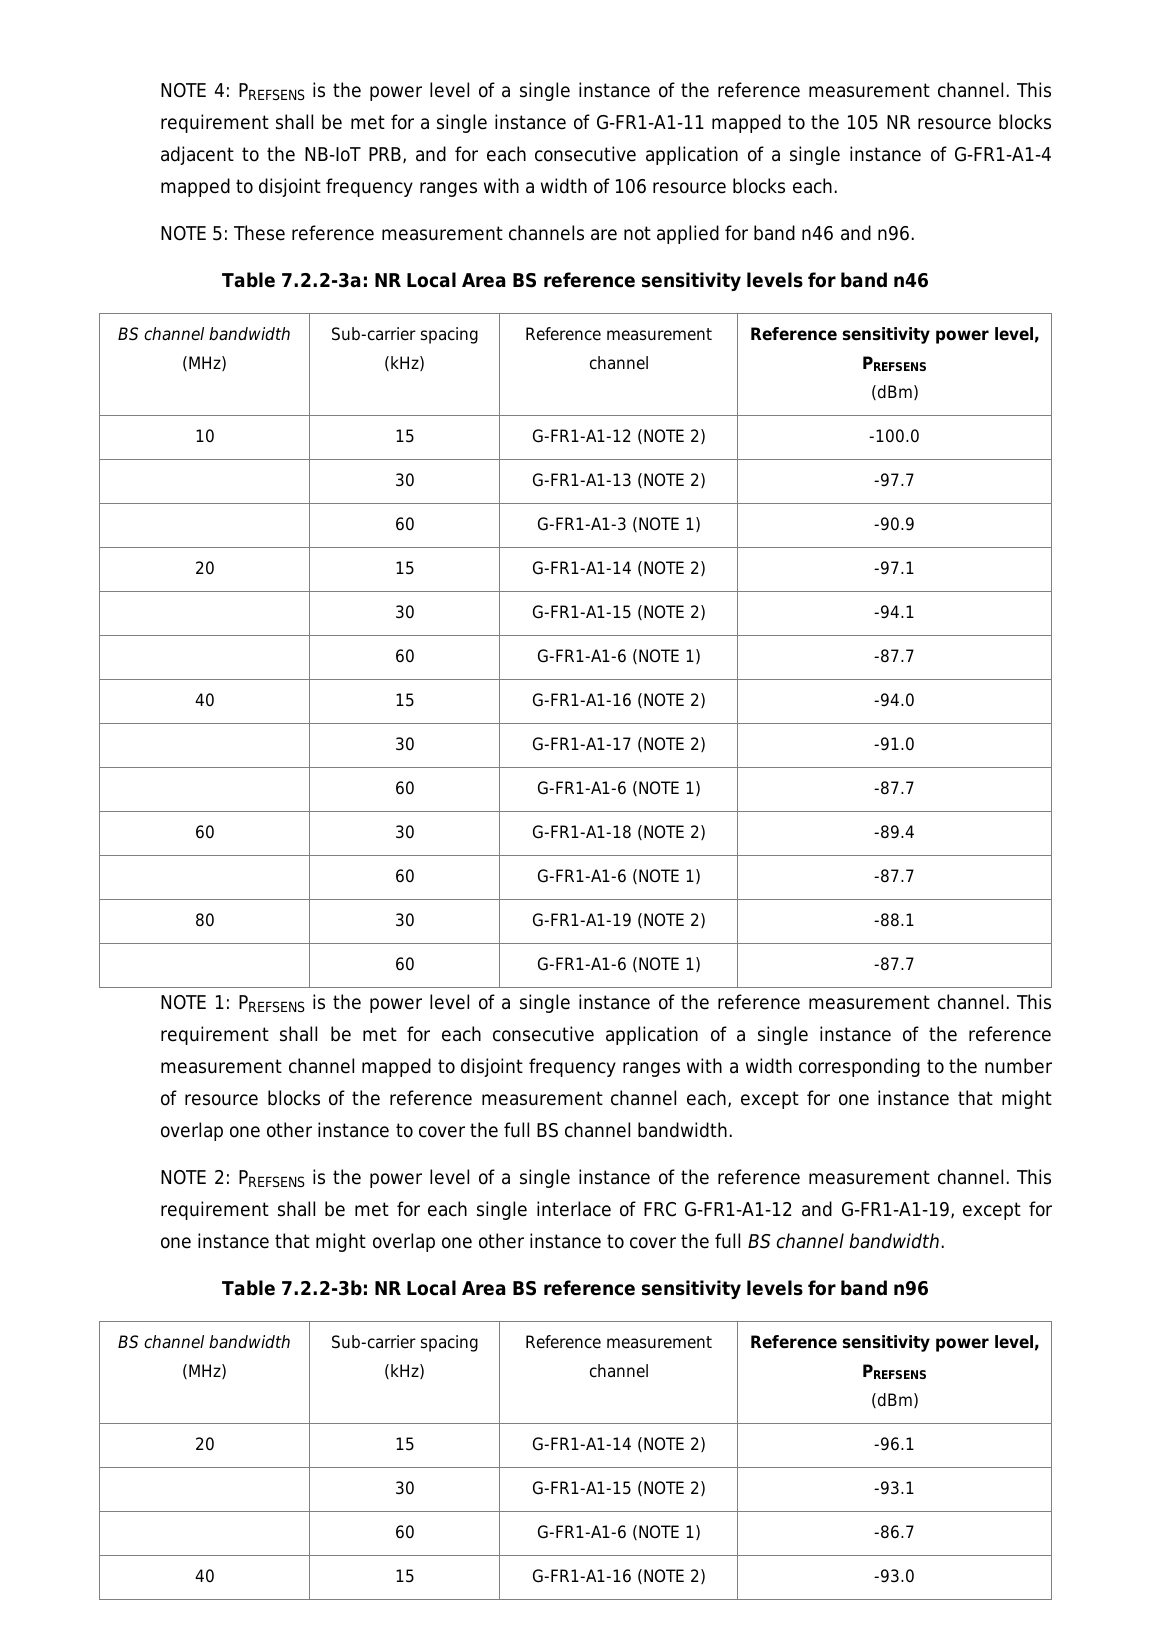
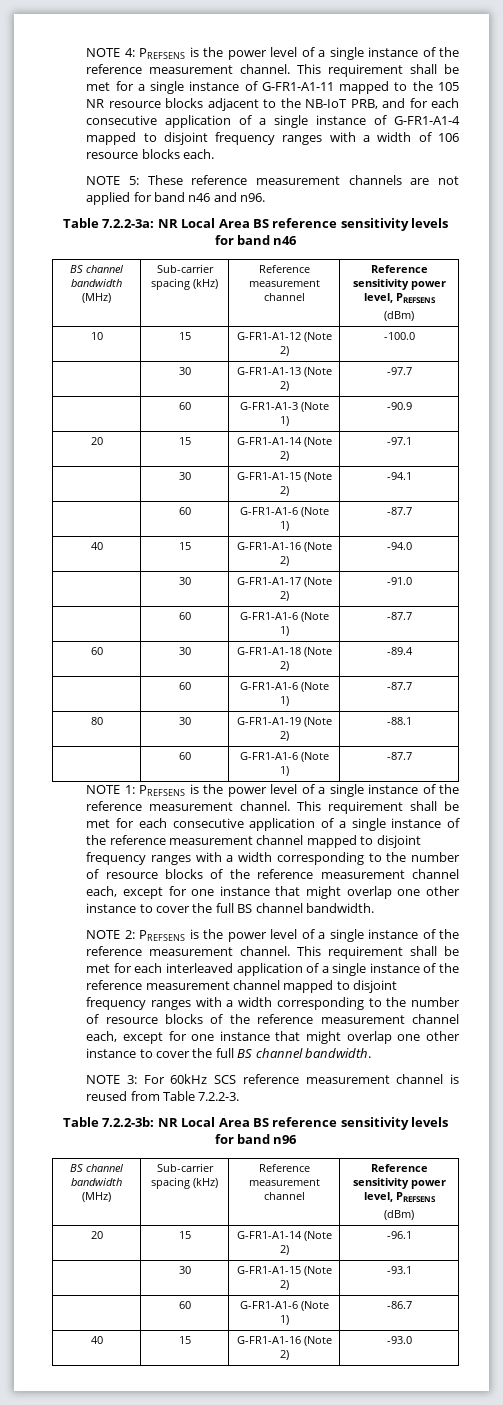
[636,429,685,445] (NOTE -> [303,332,332,342] (Note
[636,473,685,489] (NOTE -> [303,367,332,377] (Note
[631,517,680,533] (NOTE -> [300,402,329,412] (Note
[636,561,685,577] (NOTE -> [303,437,332,447] (Note
[636,605,685,621] (NOTE -> [303,472,332,482] (Note
[631,649,680,665] (NOTE -> [300,507,329,517] (Note
[636,693,685,709] (NOTE -> [303,542,332,552] (Note
[636,737,685,753] (NOTE -> [303,577,332,587] (Note
[631,781,680,797] (NOTE -> [300,612,329,622] (Note
[636,825,685,841] (NOTE -> [303,647,332,657] (Note
[631,869,680,885] (NOTE -> [300,682,329,692] (Note
[636,913,685,929] (NOTE -> [303,717,332,727] (Note
[631,957,680,973] (NOTE -> [300,752,329,762] (Note
[475,1201,955,1220] single interlace of FRC G-FR1-A1-12 and G-FR1-A1-19, -> [165,963,460,976] [86,980,398,993] [86,997,461,1010] [86,1014,459,1024] [86,1031,118,1042] interleaved application of a single instance of the reference measurement channel mapped to disjoint frequency ranges with a width corresponding to the number of resource blocks of the reference measurement channel each,
(945, 1241) none -> [86,1074,460,1084] [86,1091,240,1101] // NOTE 3: For 60kHz SCS reference measurement channel is reused from Table 7.2.2-3.
[636,1437,685,1453] (NOTE -> [303,1231,332,1241] (Note
[636,1481,685,1497] (NOTE -> [303,1266,332,1276] (Note
[631,1525,680,1541] (NOTE -> [300,1301,329,1311] (Note
[636,1569,685,1585] (NOTE -> [303,1336,332,1346] (Note

